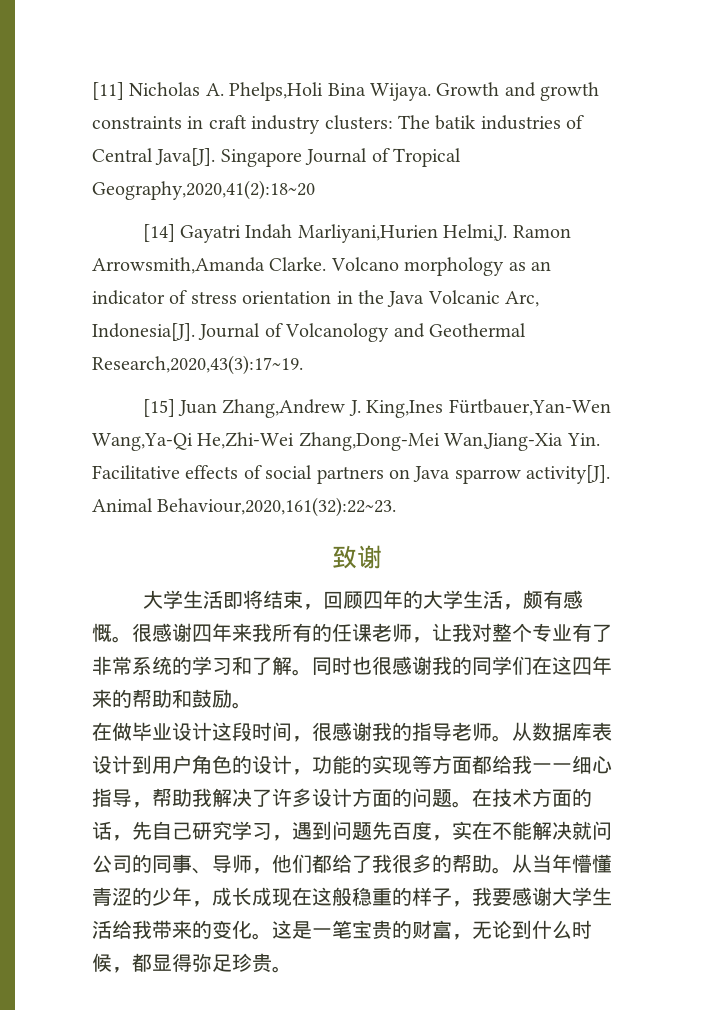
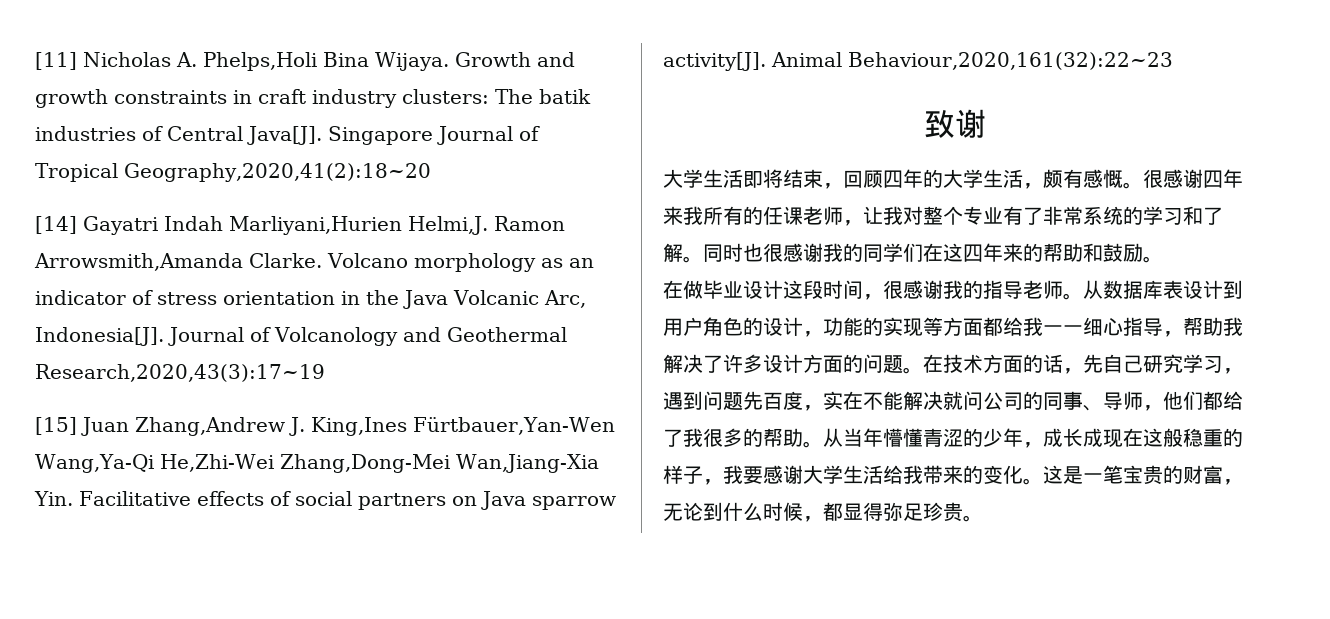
[92,355,303,375] Research,2020,43(3):17~19. -> [35,364,325,382] Research,2020,43(3):17~19
[157,497,397,517] Behaviour,2020,161(32):22~23. -> [848,52,1173,70] Behaviour,2020,161(32):22~23

